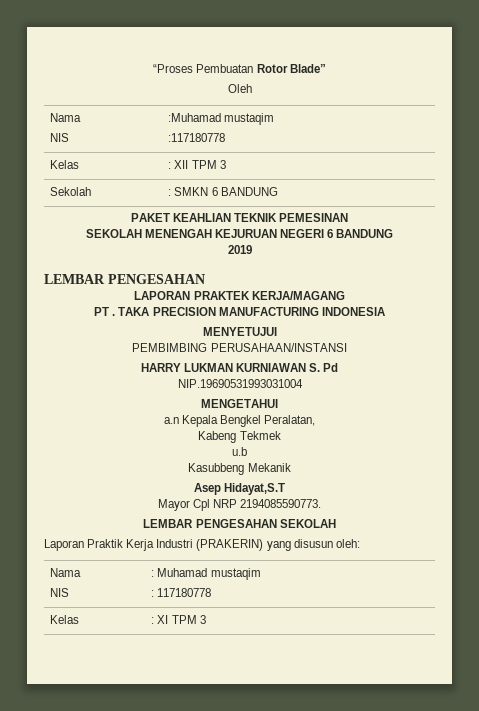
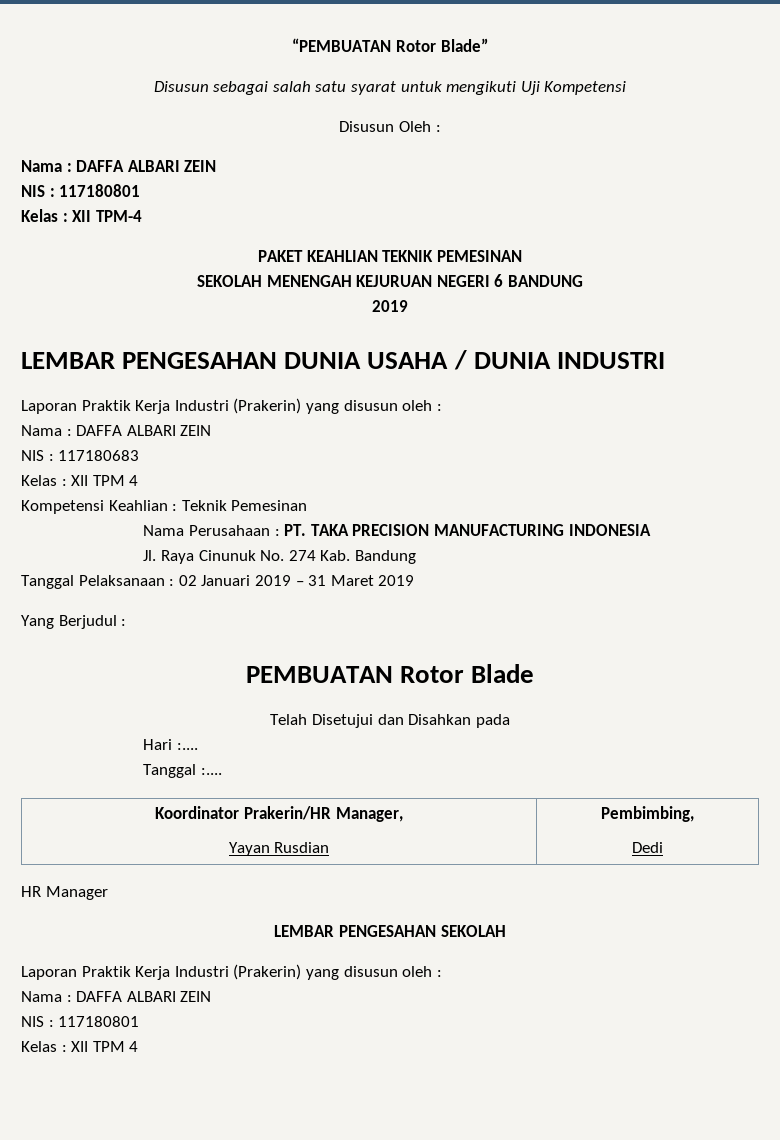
[153,64,254,73] “Proses Pembuatan -> [292,38,392,52] “PEMBUATAN
(326, 68) none -> [153,81,627,95] [339,121,395,132] Disusun sebagai salah satu syarat untuk mengikuti Uji Kompetensi // Disusun
[50,113,82,122] [50,133,70,142] [168,113,275,125] [168,133,226,142] [50,160,80,169] [168,160,226,169] [50,187,92,196] [168,187,278,196] // Nama // NIS | :Muhamad mustaqim // :117180778 // Kelas | : XII TPM 3 // Sekolah | : SMKN 6 BANDUNG -> [435,125,441,132] [21,160,217,172] [21,184,141,197] [21,209,142,222] : // Nama : DAFFA ALBARI ZEIN // NIS : 117180801 // Kelas : XII TPM-4
[134,291,345,300] [94,307,385,316] [202,327,277,336] [132,343,347,352] [140,363,339,372] [177,379,303,388] [201,399,278,408] [163,415,316,427] [198,431,281,443] [232,447,247,456] [188,463,291,475] [193,483,286,495] [157,499,322,511] // LAPORAN PRAKTEK KERJA/MAGANG // PT . TAKA PRECISION MANUFACTURING INDONESIA // MENYETUJUI // PEMBIMBING PERUSAHAAN/INSTANSI // HARRY LUKMAN KURNIAWAN S. Pd // NIP.19690531993031004 // MENGETAHUI // a.n Kepala Bengkel Peralatan, // Kabeng Tekmek // u.b // Kasubbeng Mekanik // Asep Hidayat,S.T // Mayor Cpl NRP 2194085590773. -> [284,350,665,370] [21,398,442,414] [21,425,212,436] [21,450,140,461] [21,475,139,486] [21,500,308,514] [143,524,651,536] [143,550,417,564] [21,575,415,589] [21,615,127,629] [245,664,535,683] [270,714,510,728] [143,739,199,750] [143,764,223,778] [155,806,403,822] [228,842,330,856] [601,806,694,822] [632,842,663,853] [21,886,108,900] DUNIA USAHA / DUNIA INDUSTRI // Laporan Praktik Kerja Industri (Prakerin) yang disusun oleh : // Nama : DAFFA ALBARI ZEIN // NIS : 117180683 // Kelas : XII TPM 4 // Kompetensi Keahlian : Teknik Pemesinan // Nama Perusahaan : PT. TAKA PRECISION MANUFACTURING INDONESIA // Jl. Raya Cinunuk No. 274 Kab. Bandung // Tanggal Pelaksanaan : 02 Januari 2019 – 31 Maret 2019 // Yang Berjudul : // PEMBUATAN Rotor Blade // Telah Disetujui dan Disahkan pada // Hari :.... // Tanggal :.... // Koordinator Prakerin/HR Manager, // Yayan Rusdian | Pembimbing, // Dedi // HR Manager
[196,539,360,551] [50,568,82,577] [50,588,70,597] [151,568,261,580] [151,588,212,597] [50,615,80,624] [151,615,206,624] (PRAKERIN) yang disusun oleh: // Nama // NIS | : Muhamad mustaqim // : 117180778 // Kelas | : XI TPM 3 -> [233,964,442,980] [21,991,212,1002] [21,1016,140,1027] [21,1041,139,1052] (Prakerin) yang disusun oleh : // Nama : DAFFA ALBARI ZEIN // NIS : 117180801 // Kelas : XII TPM 4

